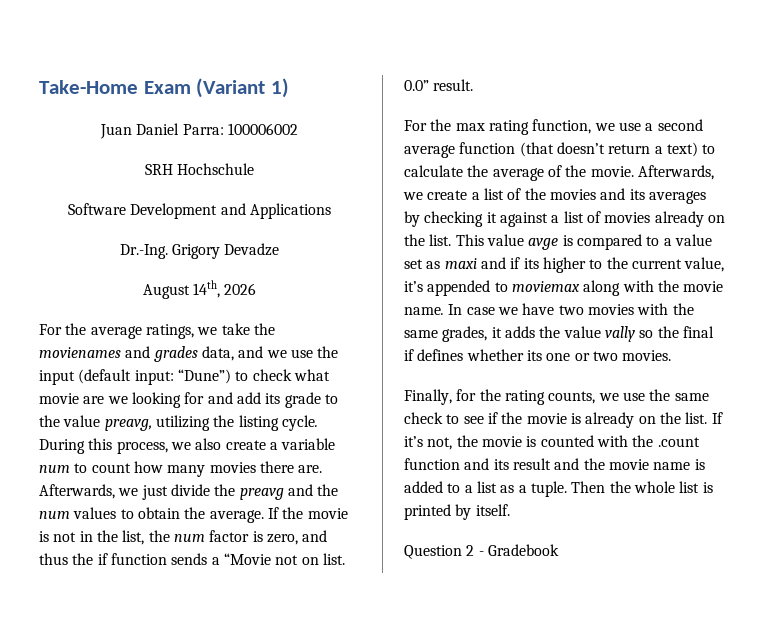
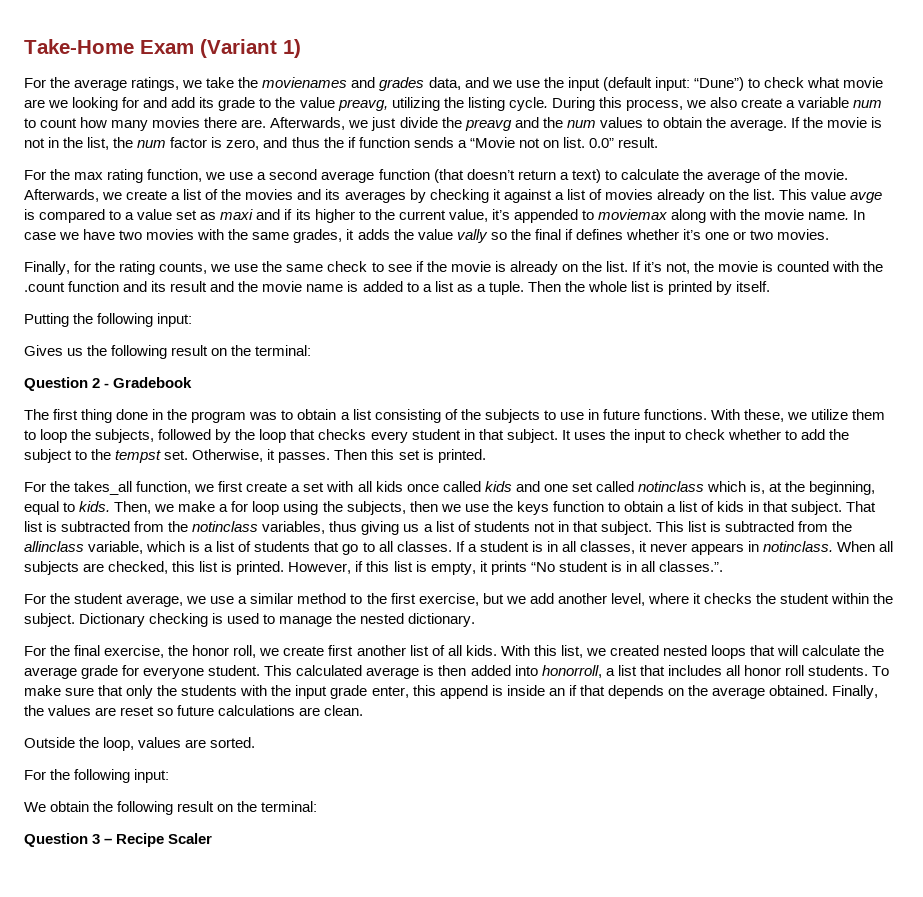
[100,123,298,139] [144,163,255,175] [68,203,331,219] [119,243,280,259] [142,280,257,299] // Juan Daniel Parra: 100006002 // SRH Hochschule // Software Development and Applications // Dr.-Ing. Grigory Devadze // August 14th, 2026 -> (301, 48) none
[526,350,542,361] its -> [683,229,701,240] it’s
[404,544,559,559] Question 2 - Gradebook -> [24,313,193,327] [24,345,312,359] [24,377,193,391] [24,409,886,423] [24,429,850,443] [24,449,486,463] [24,481,876,495] [24,501,877,515] [24,521,853,535] [24,541,894,555] [24,561,723,575] [24,593,894,607] [24,613,476,627] [24,645,885,659] [24,665,890,679] [24,685,879,699] [24,705,364,716] [24,737,256,751] [24,769,170,783] [24,801,318,815] [24,833,213,847] Putting the following input: // Gives us the following result on the terminal: // Question 2 - Gradebook // The first thing done in the program was to obtain a list consisting of the subjects to use in future functions. With these, we utilize them to loop the subjects, followed by the loop that checks every student in that subject. It uses the input to check whether to add the subject to the tempst set. Otherwise, it passes. Then this set is printed. // For the takes_all function, we first create a set with all kids once called kids and one set called notinclass which is, at the beginning, equal to kids. Then, we make a for loop using the subjects, then we use the keys function to obtain a list of kids in that subject. That list is subtracted from the notinclass variables, thus giving us a list of students not in that subject. This list is subtracted from the allinclass variable, which is a list of students that go to all classes. If a student is in all classes, it never appears in notinclass. When all subjects are checked, this list is printed. However, if this list is empty, it prints “No student is in all classes.”. // For the student average, we use a similar method to the first exercise, but we add another level, where it checks the student within the subject. Dictionary checking is used to manage the nested dictionary. // For the final exercise, the honor roll, we create first another list of all kids. With this list, we created nested loops that will calculate the average grade for everyone student. This calculated average is then added into honorroll, a list that includes all honor roll students. To make sure that only the students with the input grade enter, this append is inside an if that depends on the average obtained. Finally, the values are reset so future calculations are clean. // Outside the loop, values are sorted. // For the following input: // We obtain the following result on the terminal: // Question 3 – Recipe Scaler

